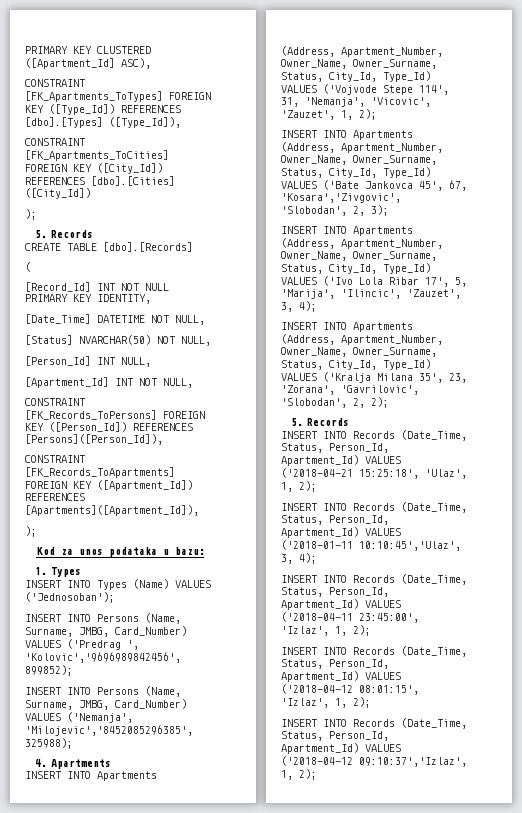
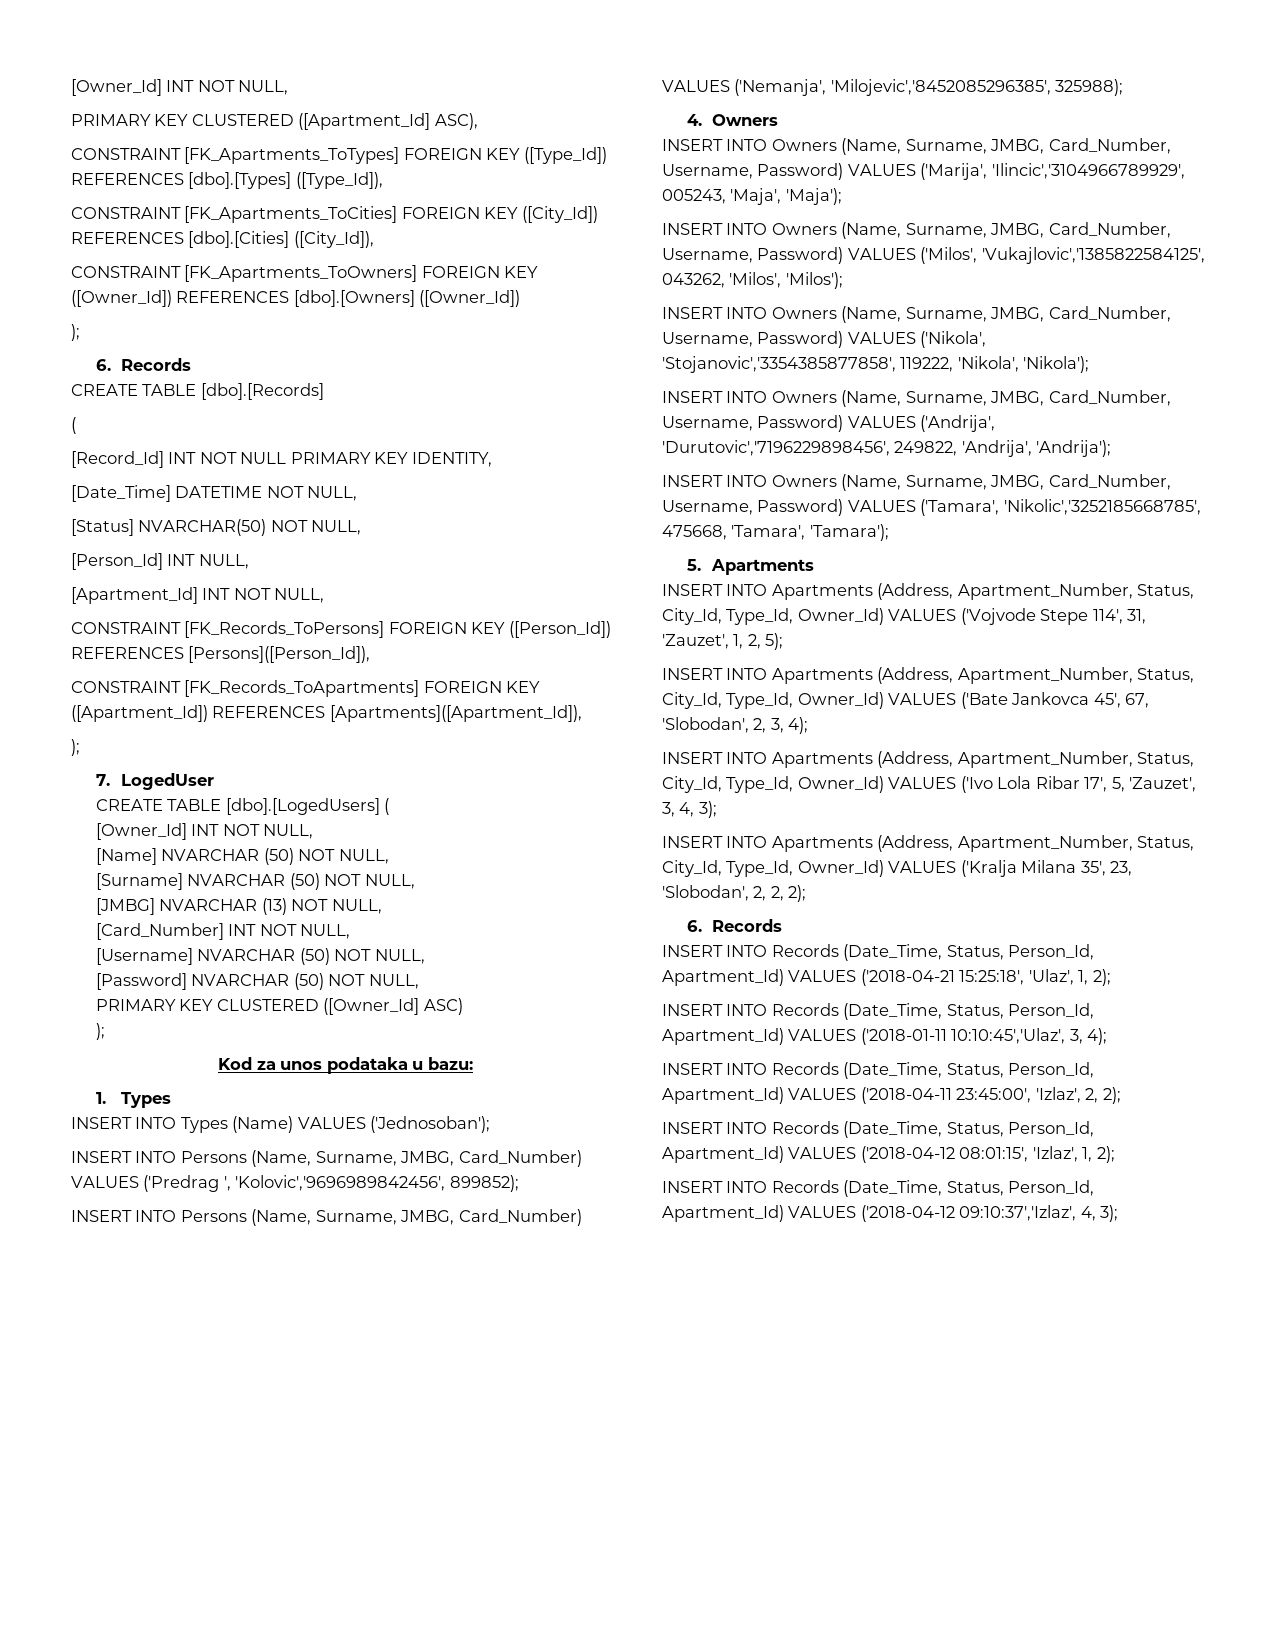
(25, 50) none -> [71,79,289,96] [Owner_Id] INT NOT NULL, //
[25,188,91,199] [25,209,37,220] [35,230,48,238] ([City_Id]) // ); // 5. -> [293,231,374,248] [71,265,539,282] [71,290,521,307] [71,324,80,341] [95,359,111,371] ([City_Id]), // CONSTRAINT [FK_Apartments_ToOwners] FOREIGN KEY ([Owner_Id]) REFERENCES [dbo].[Owners] ([Owner_Id]) // ); // 6.
(37, 531) none -> [95,773,214,790] [95,798,390,815] [95,823,314,840] [95,848,389,865] [95,873,415,890] [95,898,382,915] [95,923,351,940] [95,948,425,965] [95,973,419,990] [95,998,463,1015] [95,1023,105,1040] // 7. LogedUser // CREATE TABLE [dbo].[LogedUsers] ( // [Owner_Id] INT NOT NULL, // [Name] NVARCHAR (50) NOT NULL, // [Surname] NVARCHAR (50) NOT NULL, // [JMBG] NVARCHAR (13) NOT NULL, // [Card_Number] INT NOT NULL, // [Username] NVARCHAR (50) NOT NULL, // [Password] NVARCHAR (50) NOT NULL, // PRIMARY KEY CLUSTERED ([Owner_Id] ASC) // );
(48, 763) none -> [711,114,778,126] [662,138,1171,155] [662,163,1185,180] [662,188,842,205] [662,222,1171,239] [662,247,1205,264] [662,272,843,289] [662,306,1171,323] [662,331,987,348] [662,356,1090,373] [662,390,1171,407] [662,415,996,432] [662,440,1112,457] [662,474,1171,491] [662,499,1201,516] [662,524,889,541] [686,559,701,571] Owners // INSERT INTO Owners (Name, Surname, JMBG, Card_Number, Username, Password) VALUES ('Marija', 'Ilincic','3104966789929', 005243, 'Maja', 'Maja'); // INSERT INTO Owners (Name, Surname, JMBG, Card_Number, Username, Password) VALUES ('Milos', 'Vukajlovic','1385822584125', 043262, 'Milos', 'Milos'); // INSERT INTO Owners (Name, Surname, JMBG, Card_Number, Username, Password) VALUES ('Nikola', 'Stojanovic','3354385877858', 119222, 'Nikola', 'Nikola'); // INSERT INTO Owners (Name, Surname, JMBG, Card_Number, Username, Password) VALUES ('Andrija', 'Durutovic','7196229898456', 249822, 'Andrija', 'Andrija'); // INSERT INTO Owners (Name, Surname, JMBG, Card_Number, Username, Password) VALUES ('Tamara', 'Nikolic','3252185668785', 475668, 'Tamara', 'Tamara'); // 5.
[281,59,437,69] [281,71,431,82] Owner_Name, Owner_Surname, Status, City_Id, Type_Id) -> [1137,584,1195,599] [662,608,884,625] Status, City_Id, Type_Id, Owner_Id)
[305,97,431,107] [281,109,377,120] [281,130,413,140] [281,142,443,153] [281,155,437,165] [281,167,431,178] 'Nemanja', 'Vicovic', 'Zauzet', 1, 2); // INSERT INTO Apartments (Address, Apartment_Number, Owner_Name, Owner_Surname, Status, City_Id, Type_Id) -> [662,633,784,650] [662,667,1195,684] [662,692,884,709] 'Zauzet', 1, 2, 5); // INSERT INTO Apartments (Address, Apartment_Number, Status, City_Id, Type_Id, Owner_Id)
[281,193,401,203] [281,205,389,216] [281,226,413,236] [281,238,443,249] [281,251,437,261] [281,263,431,274] [281,276,467,287] [281,289,461,299] 'Kosara','Zivgovic', 'Slobodan', 2, 3); // INSERT INTO Apartments (Address, Apartment_Number, Owner_Name, Owner_Surname, Status, City_Id, Type_Id) VALUES ('Ivo Lola Ribar 17', 5, 'Marija', 'Ilincic', 'Zauzet', -> [662,717,767,733] 'Slobodan', 2,
[281,347,437,357] [281,359,431,370] Owner_Name, Owner_Surname, Status, City_Id, Type_Id) -> [1137,752,1195,767] [662,776,1197,793] [662,801,717,818] [662,835,1195,852] [662,860,884,877] Status, City_Id, Type_Id, Owner_Id) VALUES ('Ivo Lola Ribar 17', 5, 'Zauzet', 3, 4, 3); // INSERT INTO Apartments (Address, Apartment_Number, Status, City_Id, Type_Id, Owner_Id)
[281,385,419,395] [281,397,389,408] [291,418,304,426] 'Zorana', 'Gavrilovic', 'Slobodan', 2, 2); // 5. -> [662,885,807,902] [686,920,702,932] 'Slobodan', 2, 2, 2); // 6.
[335,626,347,636] 1, -> [1085,1088,1099,1103] 2,
[281,769,317,780] 1, 2); -> [1080,1205,1119,1222] 4, 3);

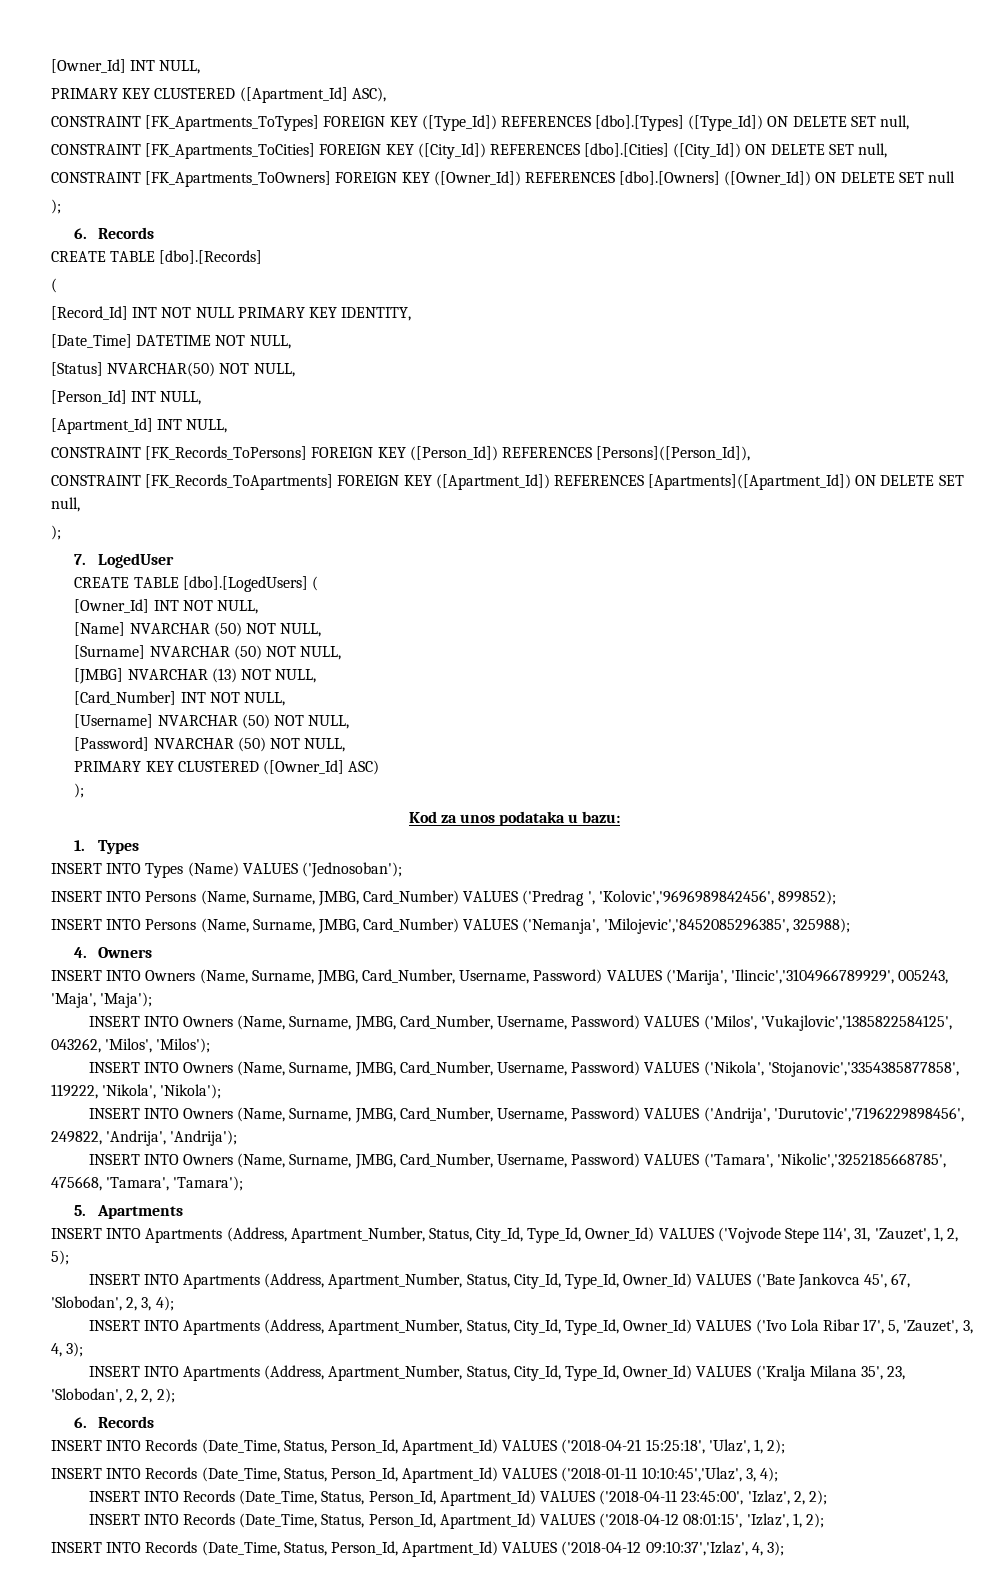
[71,79,235,96] [Owner_Id] INT NOT -> [51,59,156,73] [Owner_Id] INT
[295,172,383,189] ([Type_Id]), -> [688,115,910,131] ([Type_Id]) ON DELETE SET null,
[293,231,374,248] ([City_Id]), -> [673,143,888,159] ([City_Id]) ON DELETE SET null,
(521, 298) none -> [815,171,956,183] ON DELETE SET null
[233,588,271,600] NOT -> (183, 424) none
[329,705,582,722] [Apartments]([Apartment_Id]), -> [648,474,964,490] [51,497,80,512] [Apartments]([Apartment_Id]) ON DELETE SET null,

